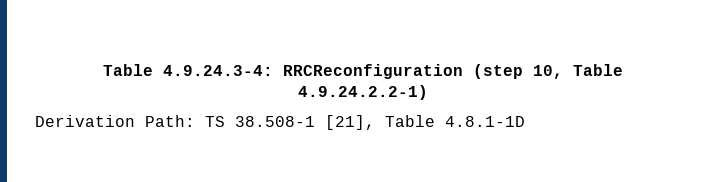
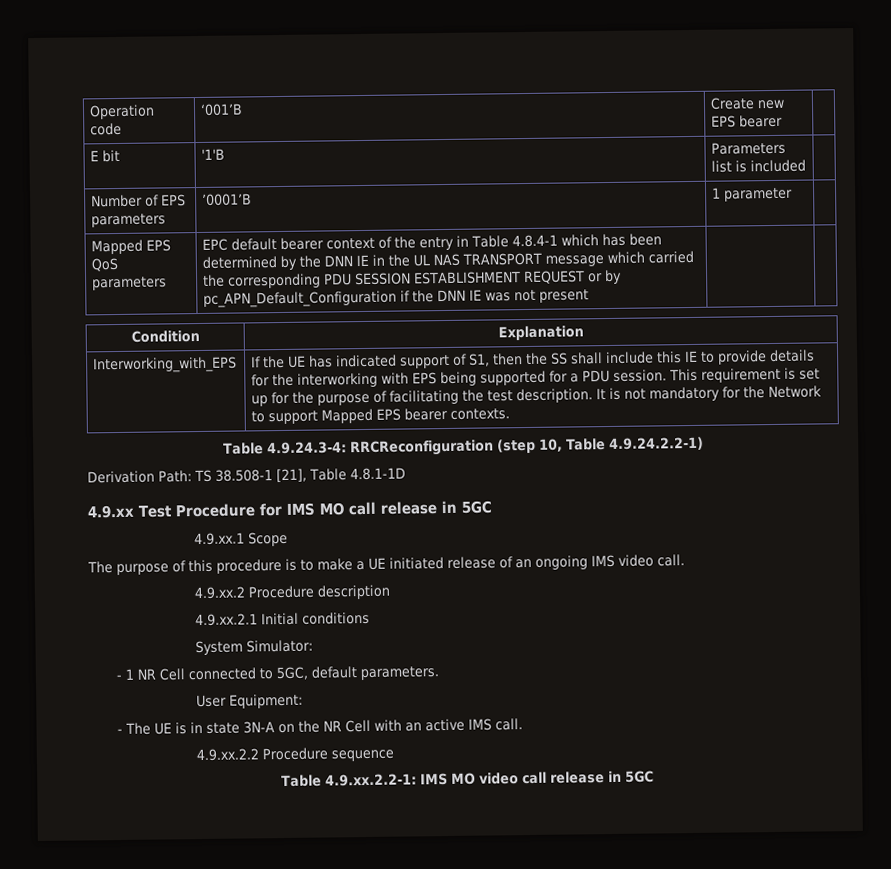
(102, 70) none -> [89,104,156,120] [90,122,123,136] [200,103,244,116] [710,97,786,110] [711,114,784,128] [90,149,121,163] [201,148,226,160] [711,141,787,155] [711,159,807,173] [91,194,187,208] [91,213,167,228] [202,193,253,206] [712,187,794,202] [91,239,172,255] [91,257,119,272] [92,276,168,291] [202,233,663,251] [202,250,695,270] [203,269,623,289] [203,289,590,308] [130,329,200,343] [497,325,584,341] [93,356,238,374] [251,349,816,369] [251,367,821,388] [251,385,823,407] [251,407,511,425] Operation code | ‘001’B | Create new EPS bearer | // E bit | '1'B | Parameters list is included | // Number of EPS parameters | ’0001’B | 1 parameter | // Mapped EPS QoS parameters | EPC default bearer context of the entry in Table 4.8.4-1 which has been determined by the DNN IE in the UL NAS TRANSPORT message which carried the corresponding PDU SESSION ESTABLISHMENT REQUEST or by pc_APN_Default_Configuration if the DNN IE was not present | | // Condition | Explanation // Interworking_with_EPS | If the UE has indicated support of S1, then the SS shall include this IE to provide details for the interworking with EPS being supported for a PDU session. This requirement is set up for the purpose of facilitating the test description. It is not mandatory for the Network to support Mapped EPS bearer contexts. //
(525, 121) none -> [87,500,492,519] [194,531,289,547] [87,554,685,576] [194,584,392,600] [195,611,371,627] [195,639,314,656] [115,666,439,681] [196,693,304,709] [116,718,523,735] [196,747,395,762] [281,770,654,788] // 4.9.xx Test Procedure for IMS MO call release in 5GC // 4.9.xx.1 Scope // The purpose of this procedure is to make a UE initiated release of an ongoing IMS video call. // 4.9.xx.2 Procedure description // 4.9.xx.2.1 Initial conditions // System Simulator: // - 1 NR Cell connected to 5GC, default parameters. // User Equipment: // - The UE is in state 3N-A on the NR Cell with an active IMS call. // 4.9.xx.2.2 Procedure sequence // Table 4.9.xx.2.2-1: IMS MO video call release in 5GC

